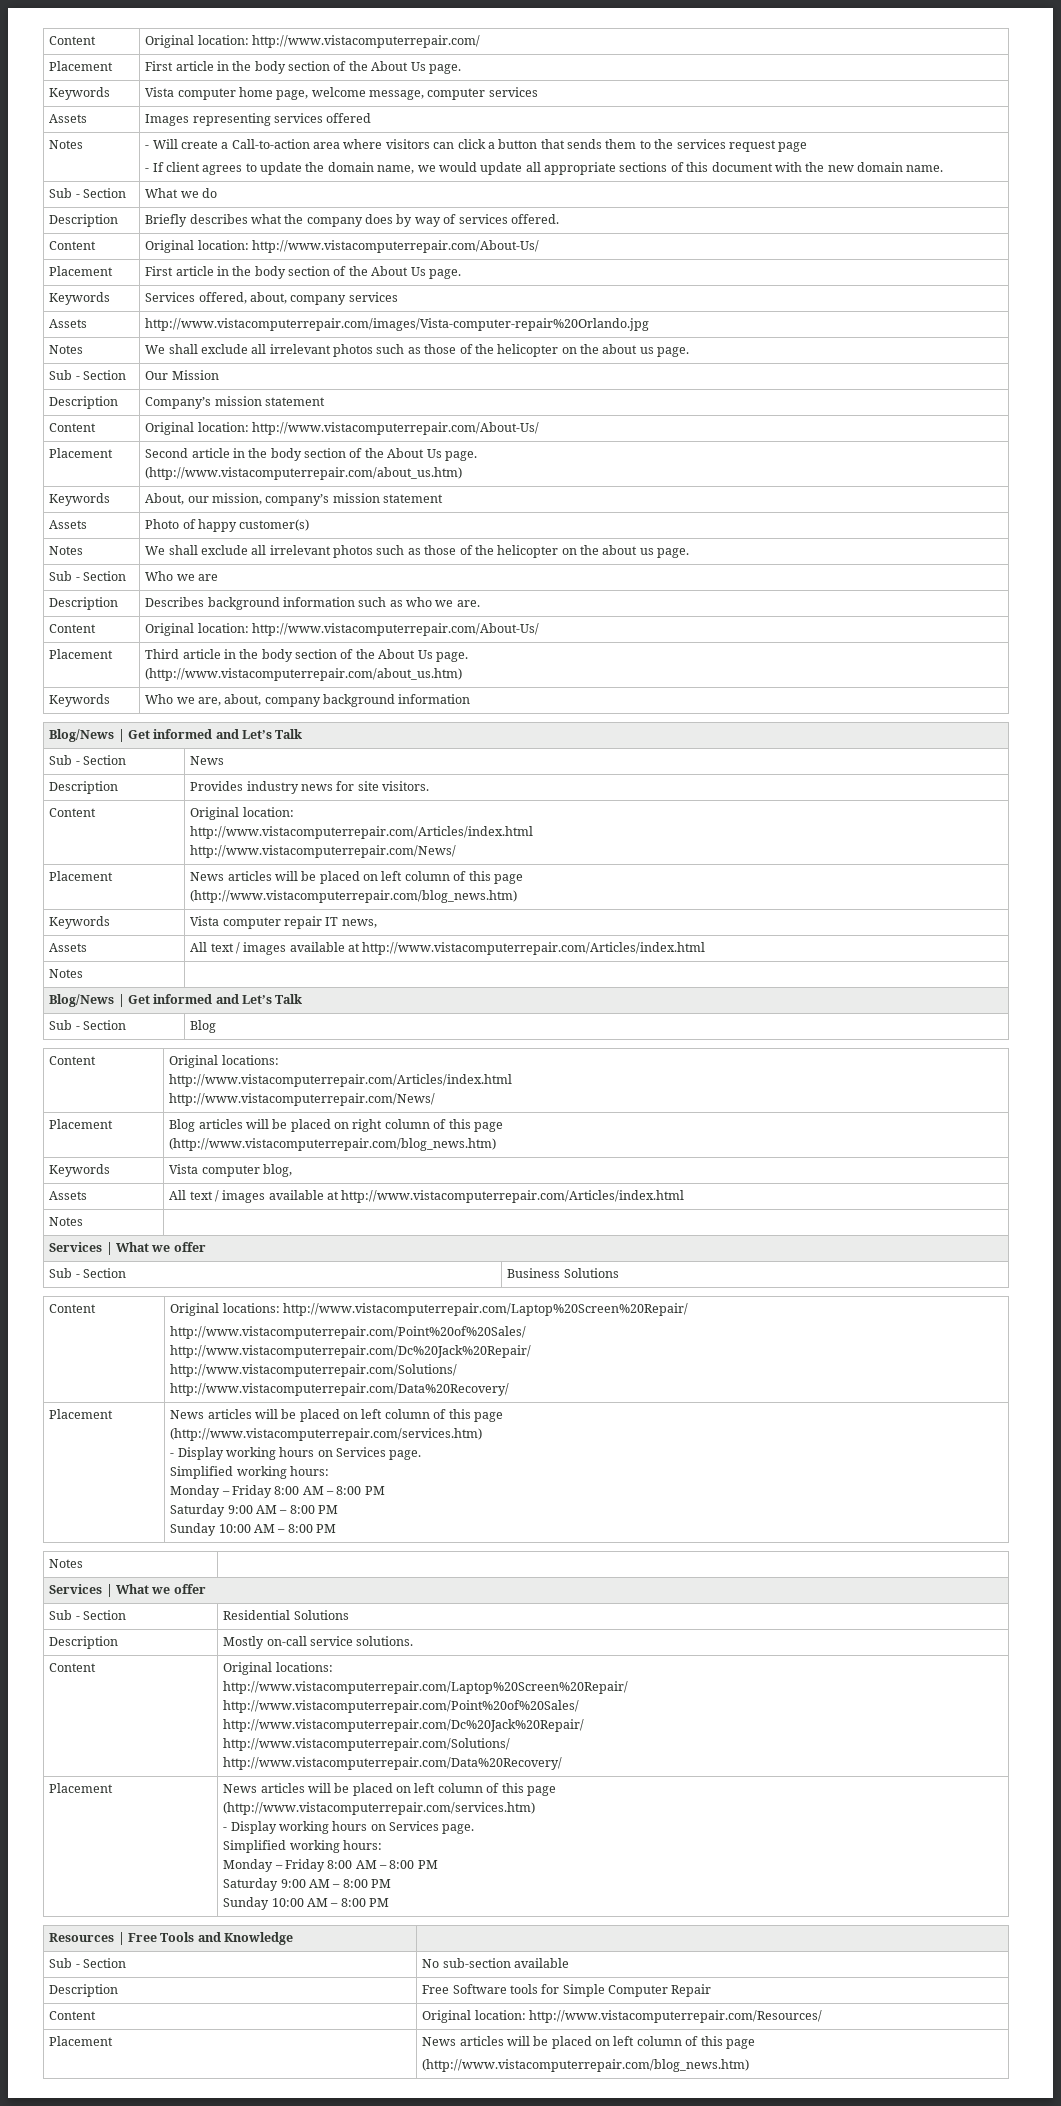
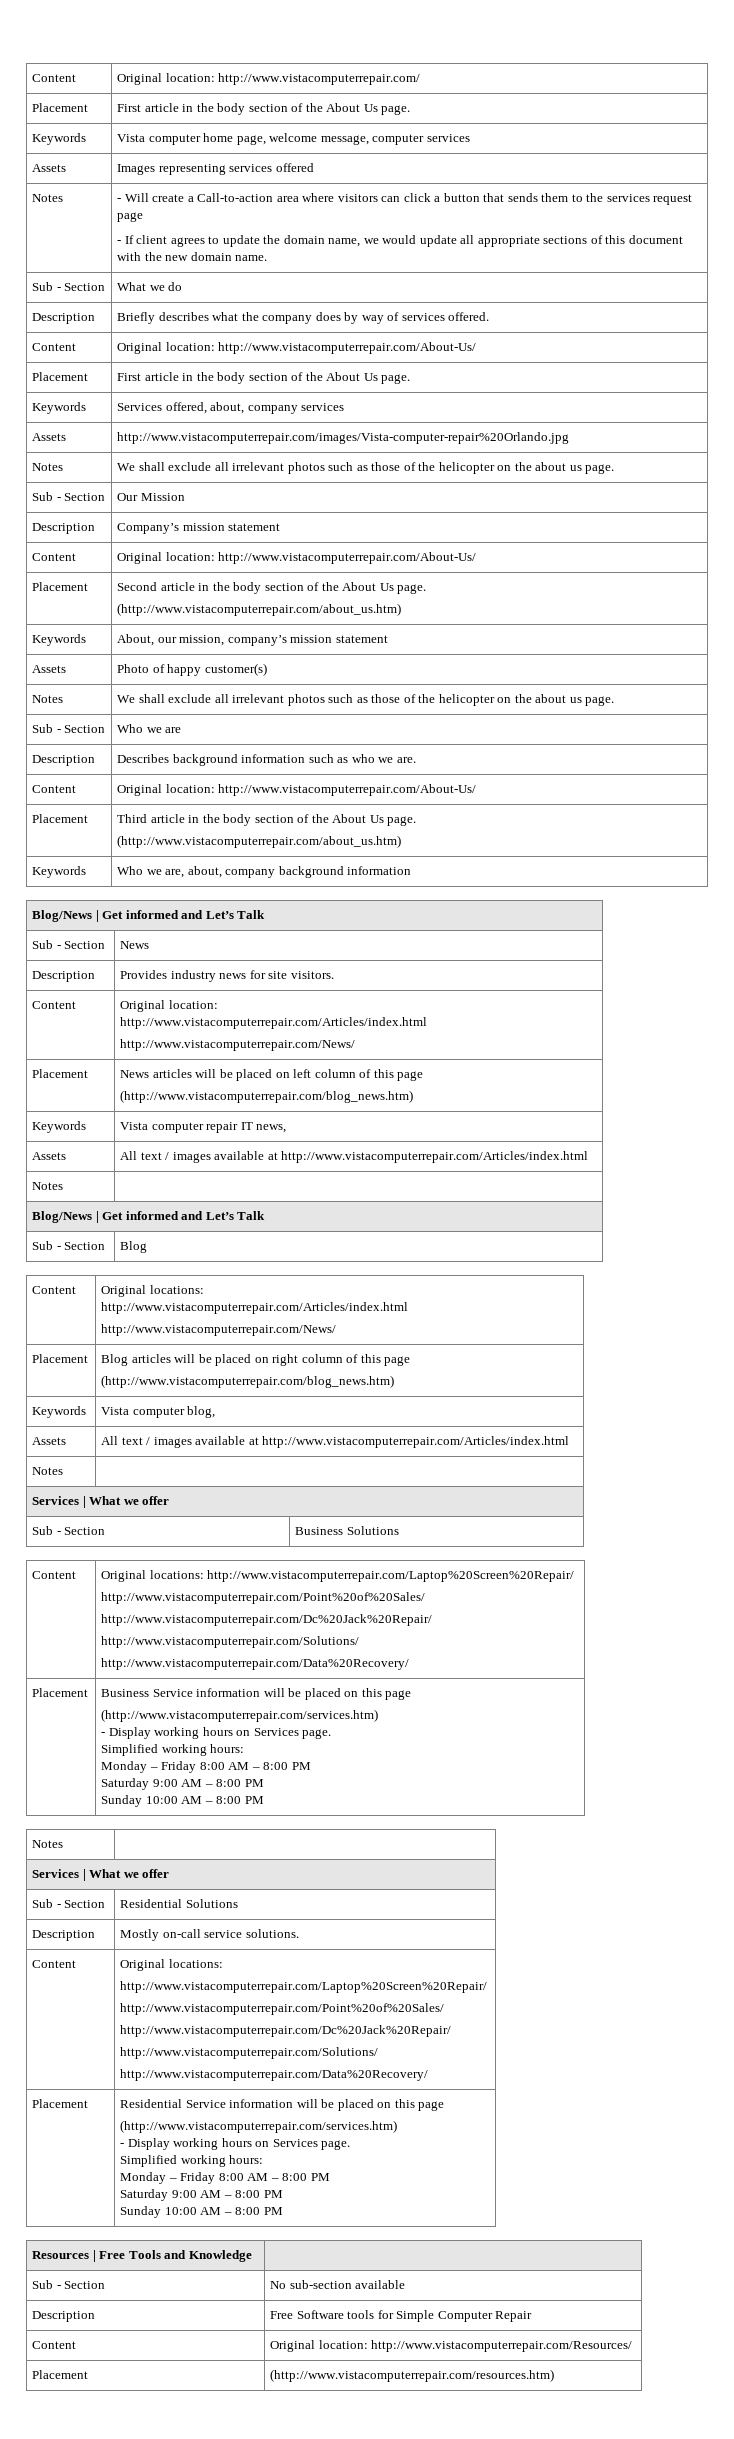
[170,1409,447,1422] News articles will be placed on left column of -> [101,1688,359,1700] Business Service information will be placed on
[223,1783,500,1796] News articles will be placed on left column of -> [120,2099,392,2111] Residential Service information will be placed on
[422,2036,755,2049] [422,2059,750,2072] News articles will be placed on left column of this page // (http://www.vistacomputerrepair.com/blog_news.htm) -> [270,2369,555,2382] (http://www.vistacomputerrepair.com/resources.htm)

